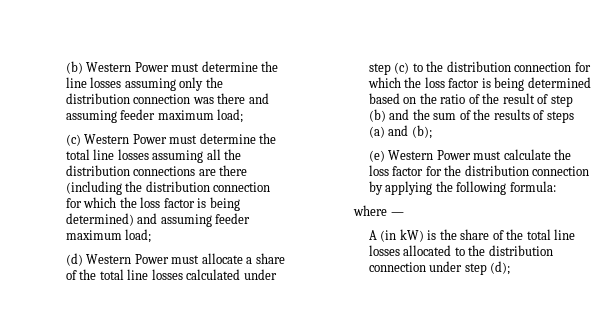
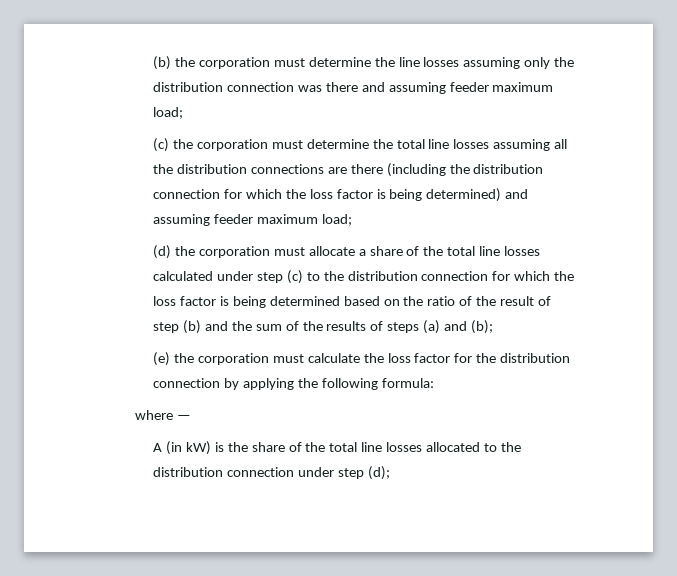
[65,61,169,74] (b) Western Power -> [153,56,270,70] (b) the corporation
[84,134,167,144] Western Power -> [172,139,268,151] the corporation
[86,254,169,264] Western Power -> [174,246,270,258] the corporation
[388,150,471,160] Western Power -> [173,353,269,365] the corporation

